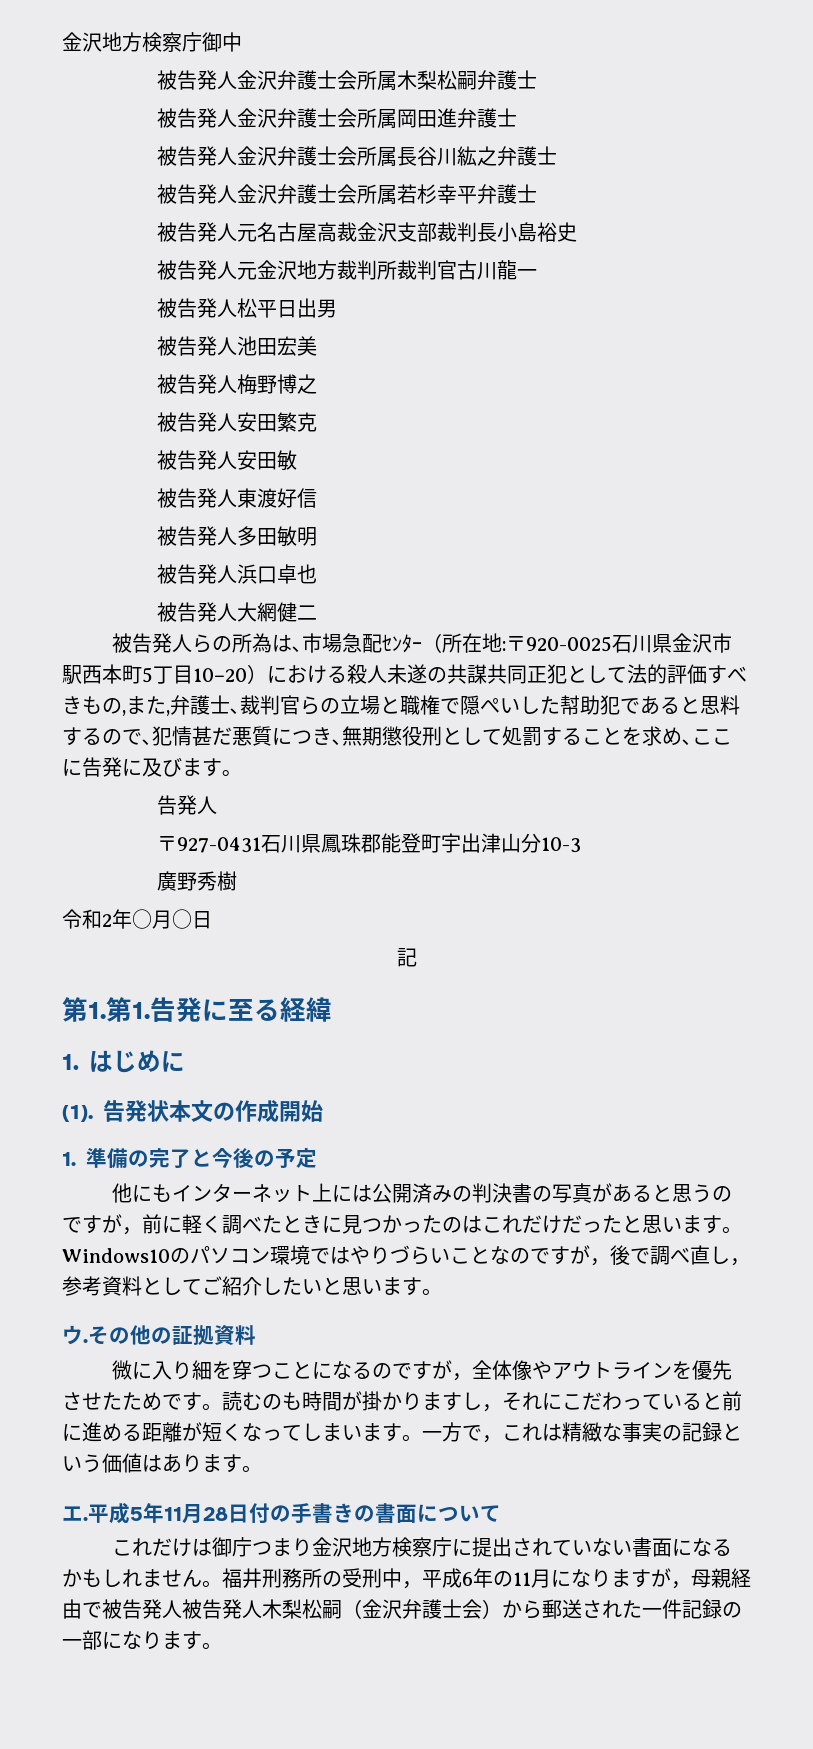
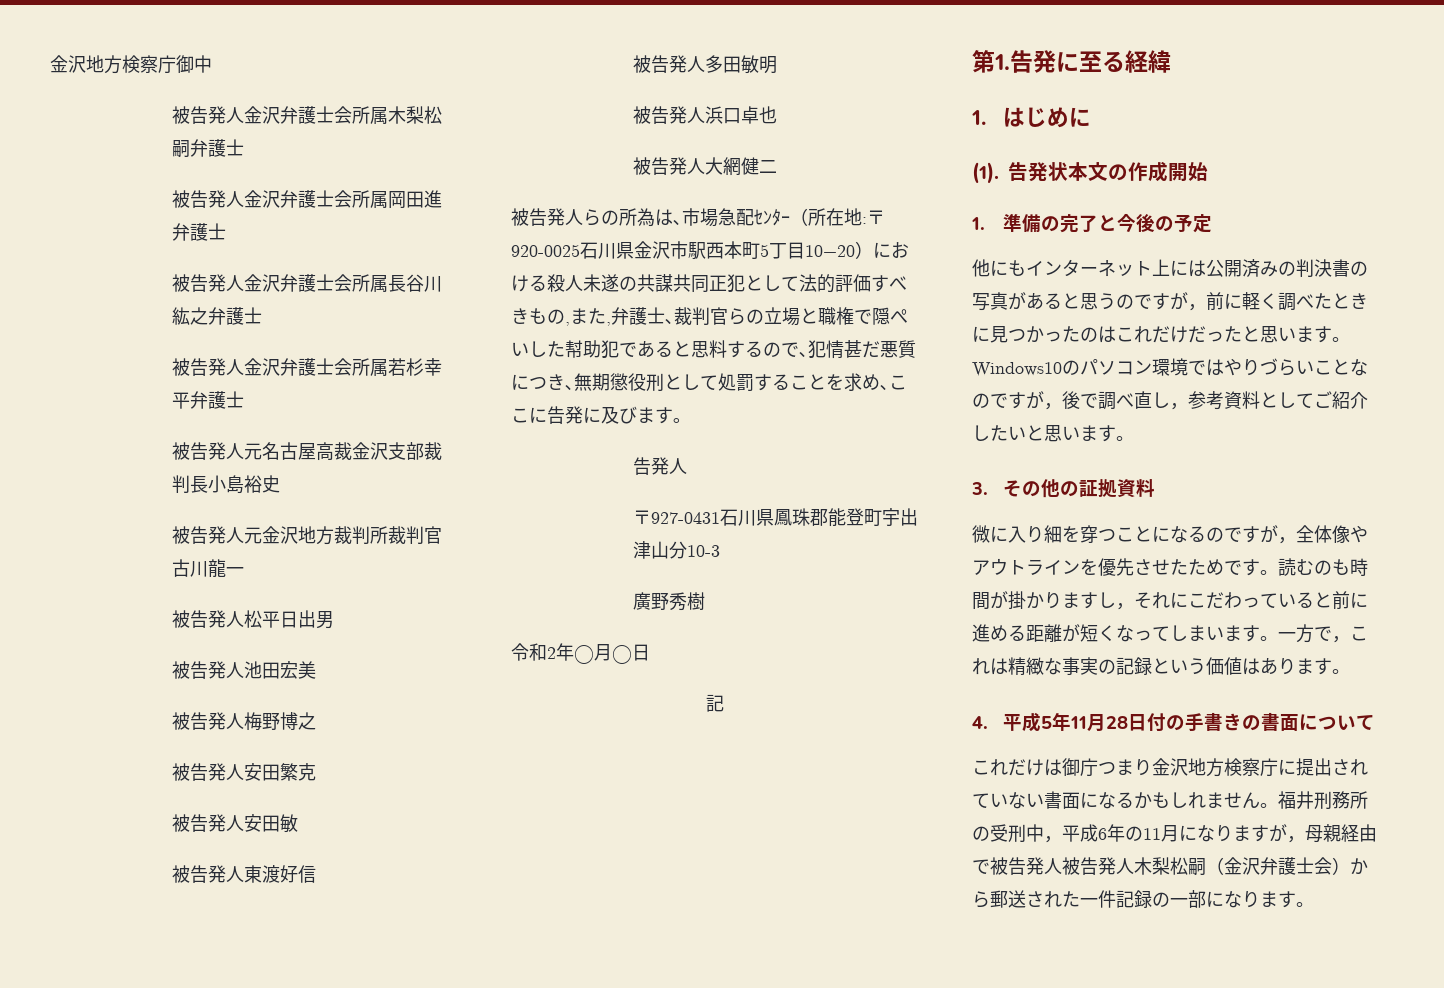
[106,997,150,1022] 第1. -> (1010, 62) none
[62,1325,88,1345] ウ. -> [971,482,988,495] 3.
[62,1506,88,1521] エ. -> [972,716,988,729] 4.

